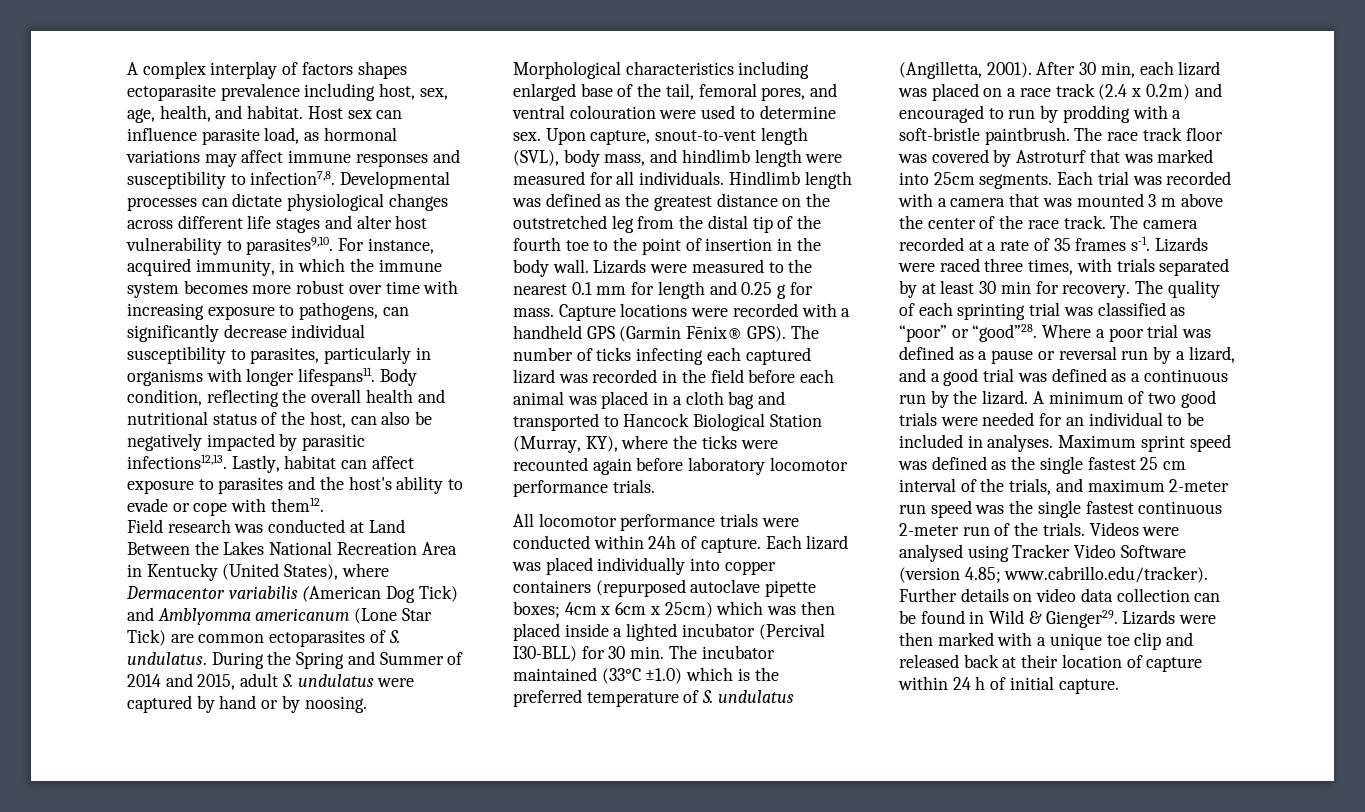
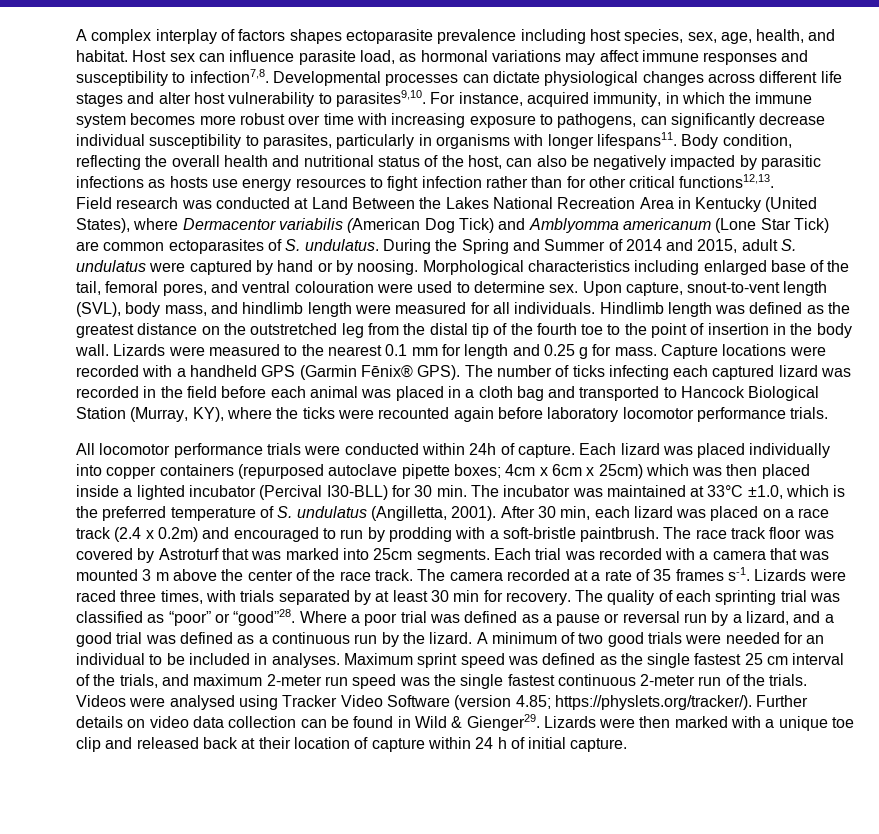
[379,83,416,100] host, -> [589,29,684,44] host species,
[127,454,414,473] [127,476,464,494] [127,497,324,516] infections12,13. Lastly, habitat can affect exposure to parasites and the host's ability to evade or cope with them12. -> [76,174,775,191] infections as hosts use energy resources to fight infection rather than for other critical functions12,13.
[513,667,683,684] maintained (33°C ±1.0) -> [572,485,783,499] was maintained at 33°C ±1.0,
[1004,566,1209,583] www.cabrillo.edu/tracker). -> [554,695,752,710] https://physlets.org/tracker/).

